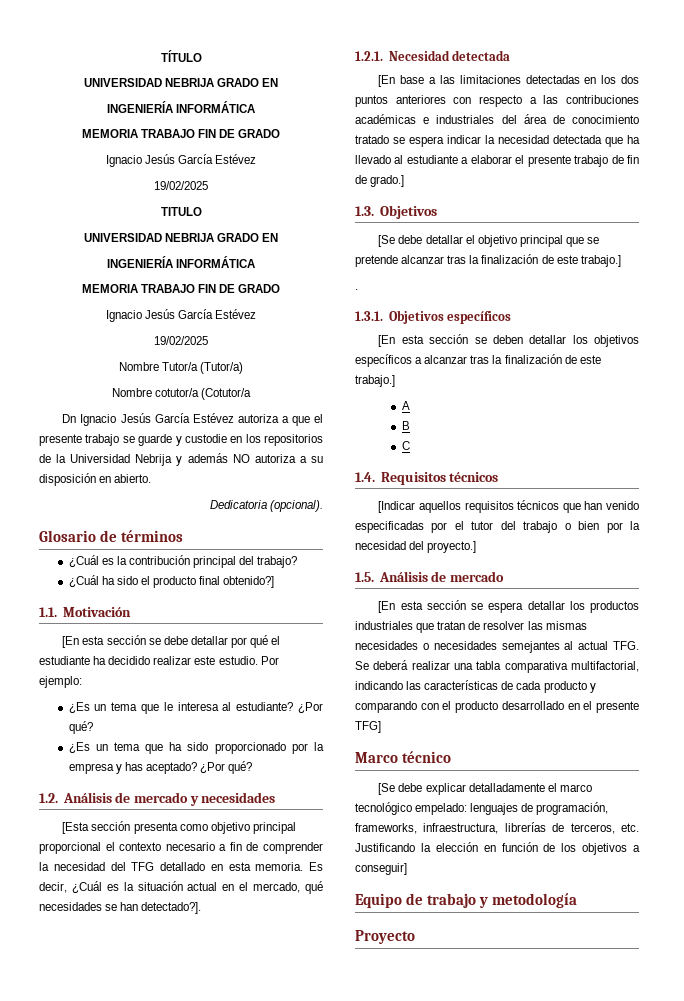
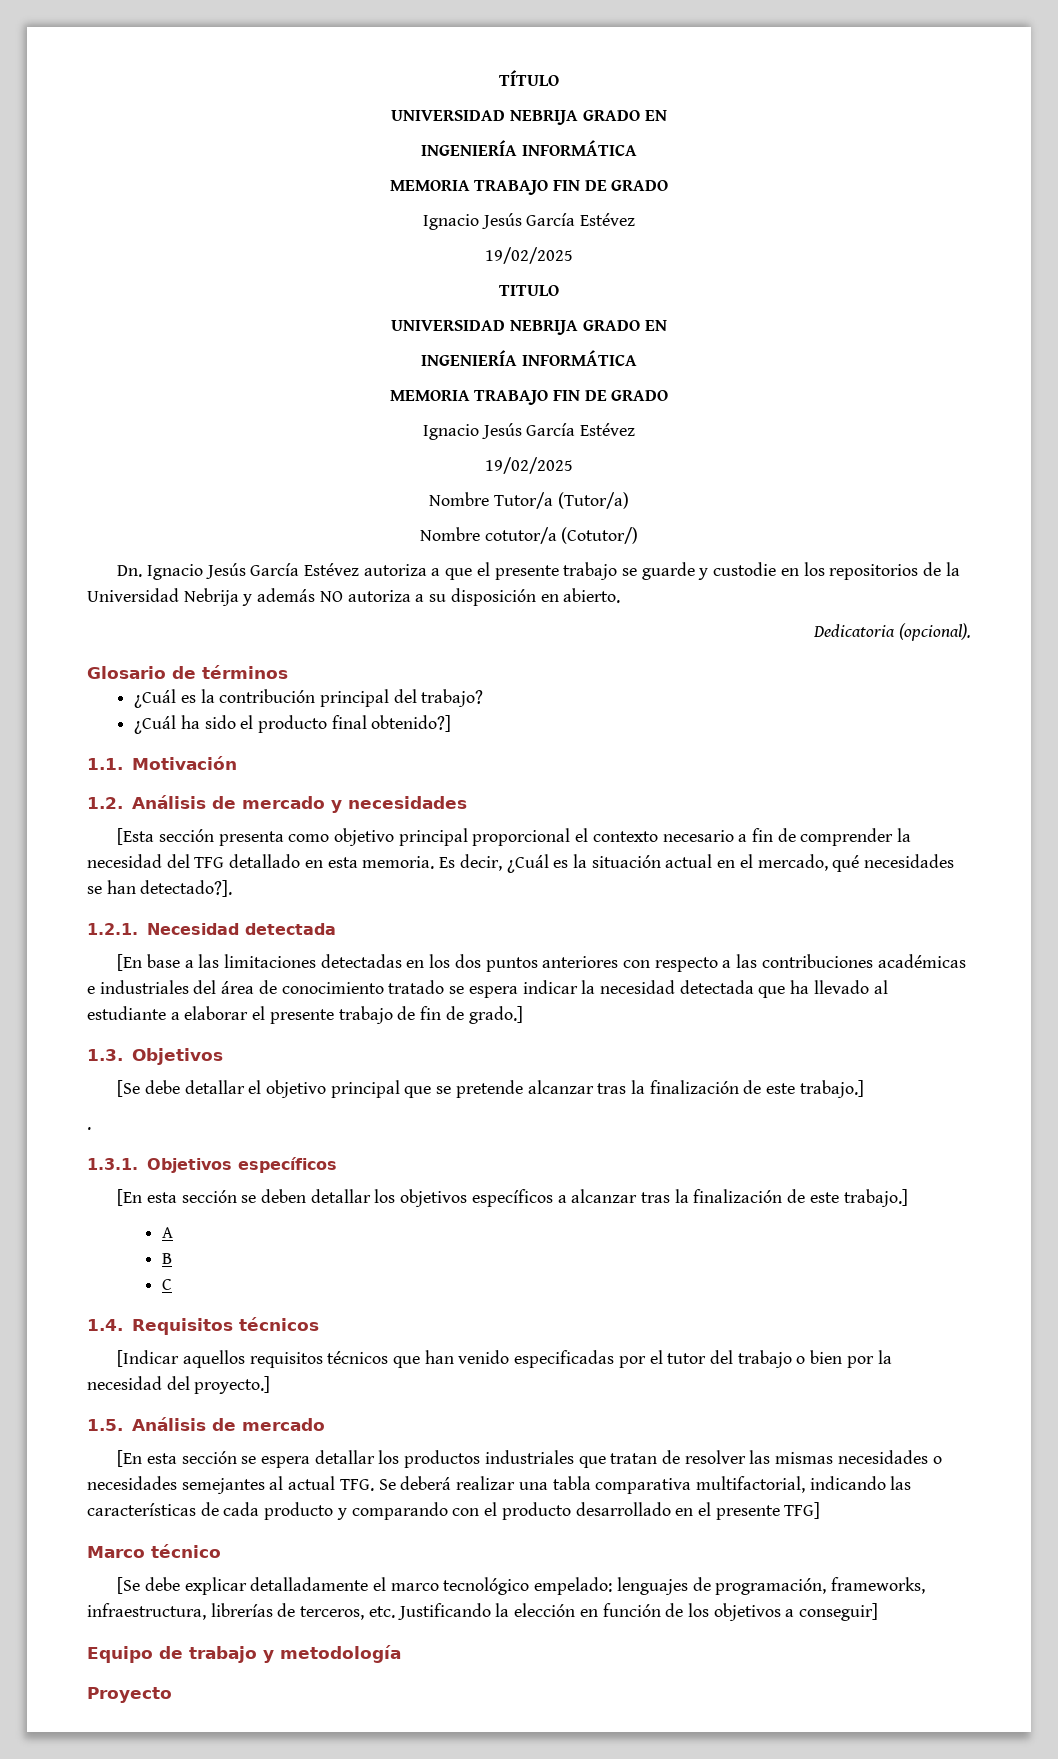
[201,388,252,400] [62,414,77,423] (Cotutor/a // Dn -> [561,527,639,544] [117,565,143,577] (Cotutor/) // Dn.
[62,635,281,648] [39,656,279,665] [39,676,82,688] [68,702,323,714] [68,721,93,734] [68,742,324,754] [68,761,253,774] // [En esta sección se debe detallar por qué el estudiante ha decidido realizar este estudio. Por ejemplo: // ¿Es un tema que le interesa al estudiante? ¿Por qué? // ¿Es un tema que ha sido proporcionado por la empresa y has aceptado? ¿Por qué? -> (237, 763) none

